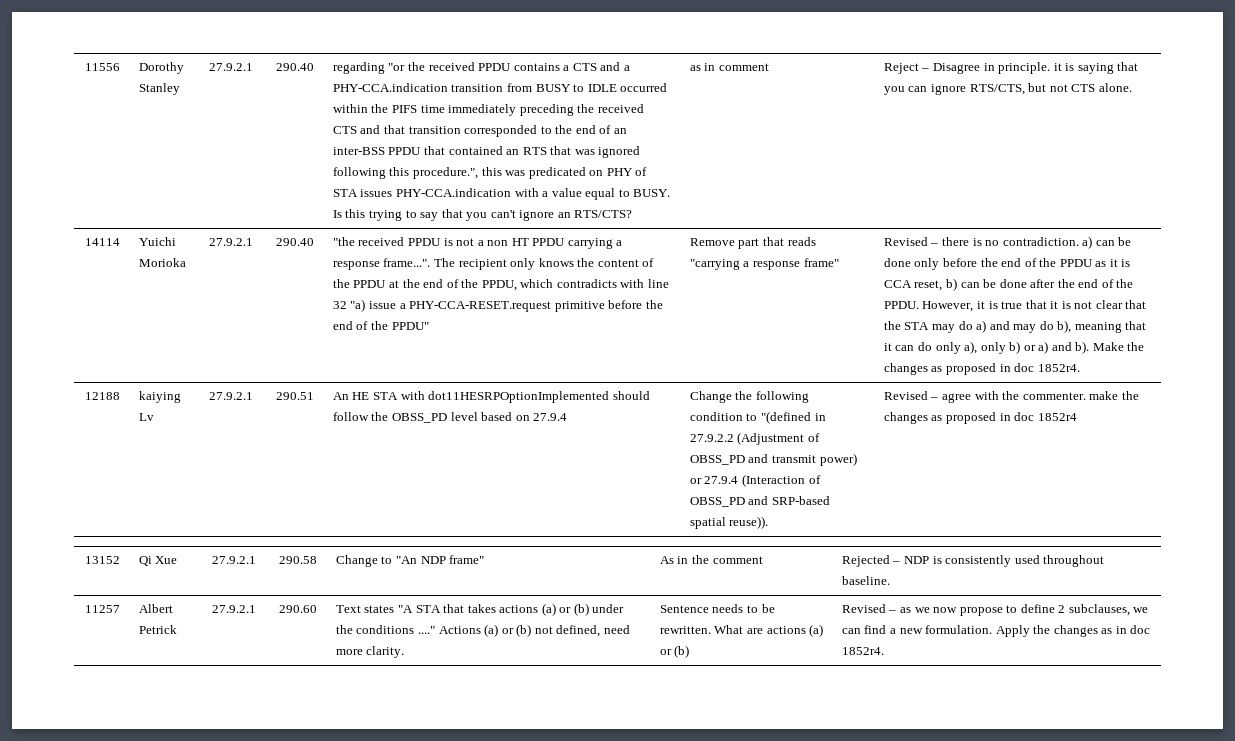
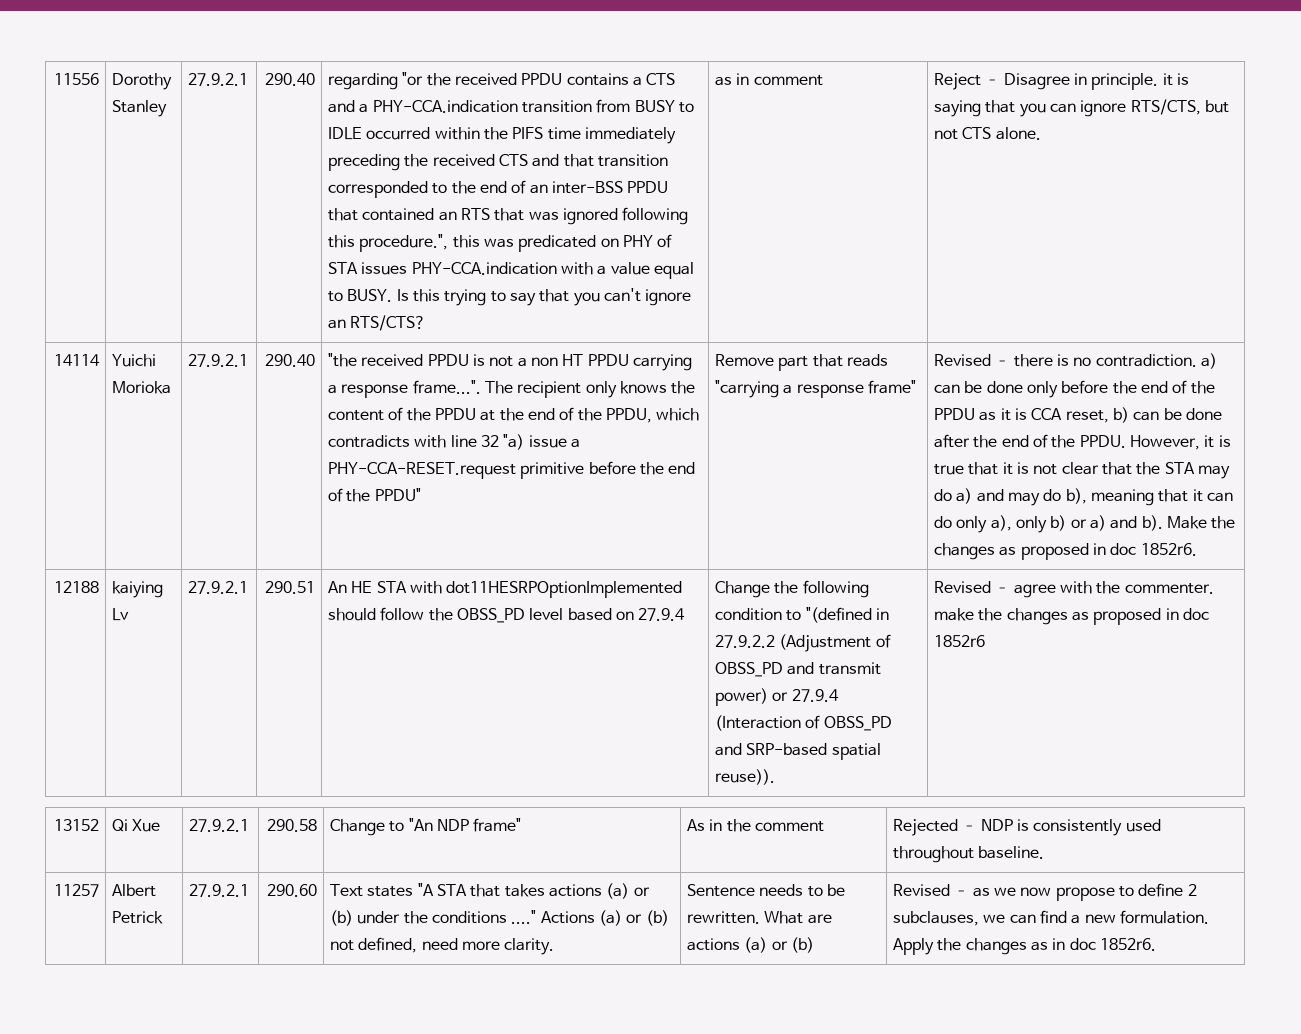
[1037,364,1080,372] 1852r4. -> [1140,543,1197,556] 1852r6.
[1037,413,1077,421] 1852r4 -> [934,635,986,647] 1852r6
[841,647,884,655] 1852r4. -> [1100,938,1157,951] 1852r6.

